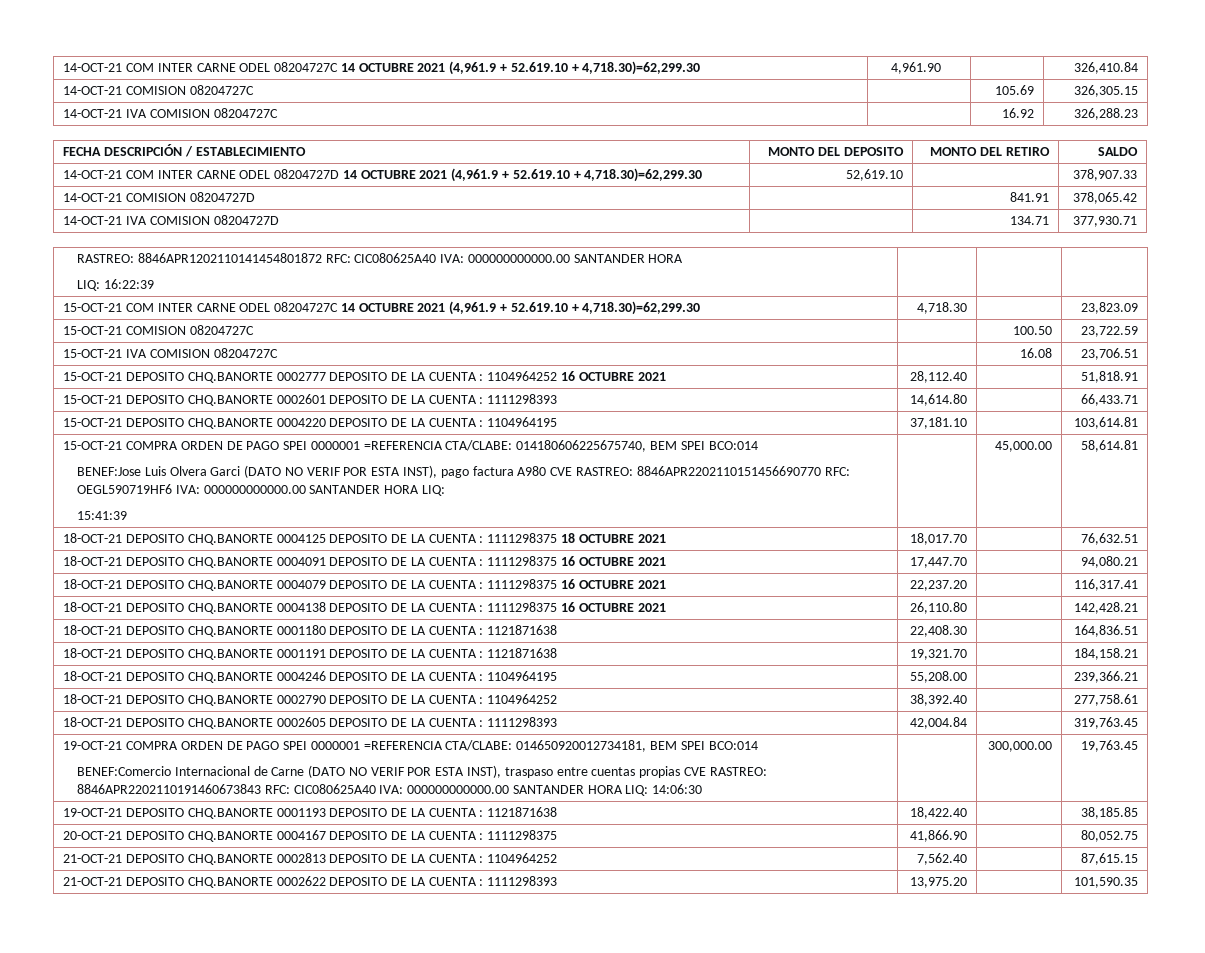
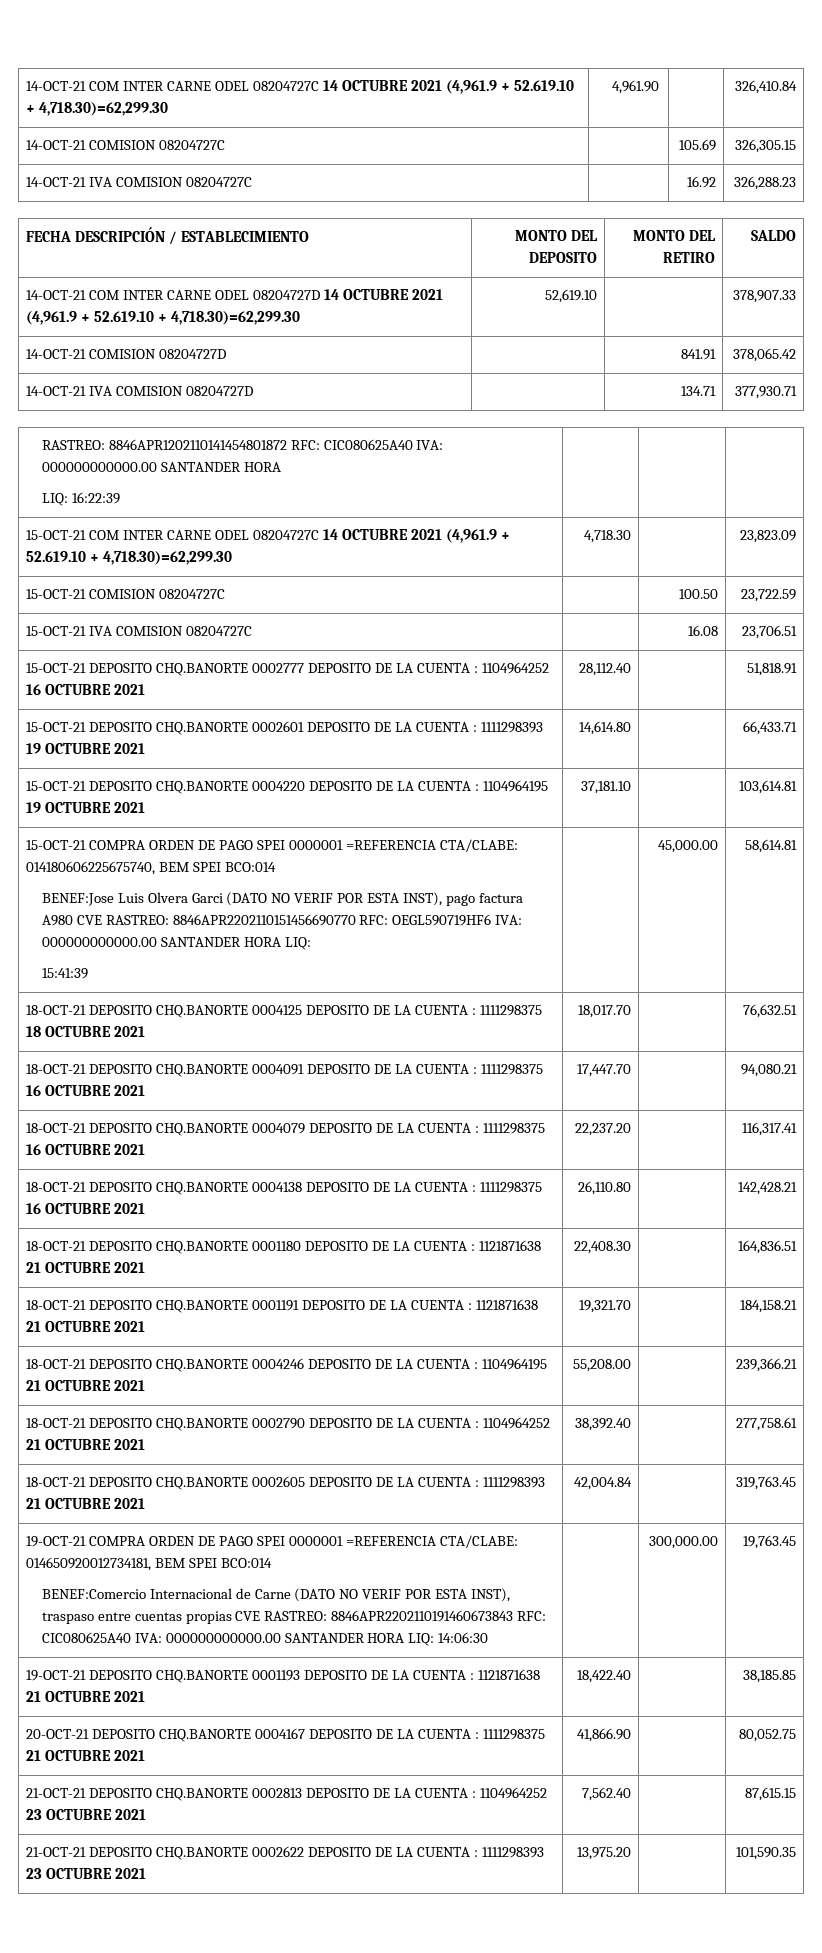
(558, 399) none -> [26,743,146,754] 19 OCTUBRE 2021
(558, 422) none -> [26,802,146,813] 19 OCTUBRE 2021
(558, 630) none -> [26,1262,146,1273] 21 OCTUBRE 2021
(558, 653) none -> [26,1321,146,1332] 21 OCTUBRE 2021
(558, 676) none -> [26,1380,146,1391] 21 OCTUBRE 2021
(558, 699) none -> [26,1439,146,1450] 21 OCTUBRE 2021
(558, 722) none -> [26,1498,146,1509] 21 OCTUBRE 2021
(558, 812) none -> [26,1691,146,1702] 21 OCTUBRE 2021
(558, 835) none -> [26,1750,146,1761] 21 OCTUBRE 2021
(558, 858) none -> [26,1809,147,1820] 23 OCTUBRE 2021
(558, 881) none -> [26,1868,147,1879] 23 OCTUBRE 2021

